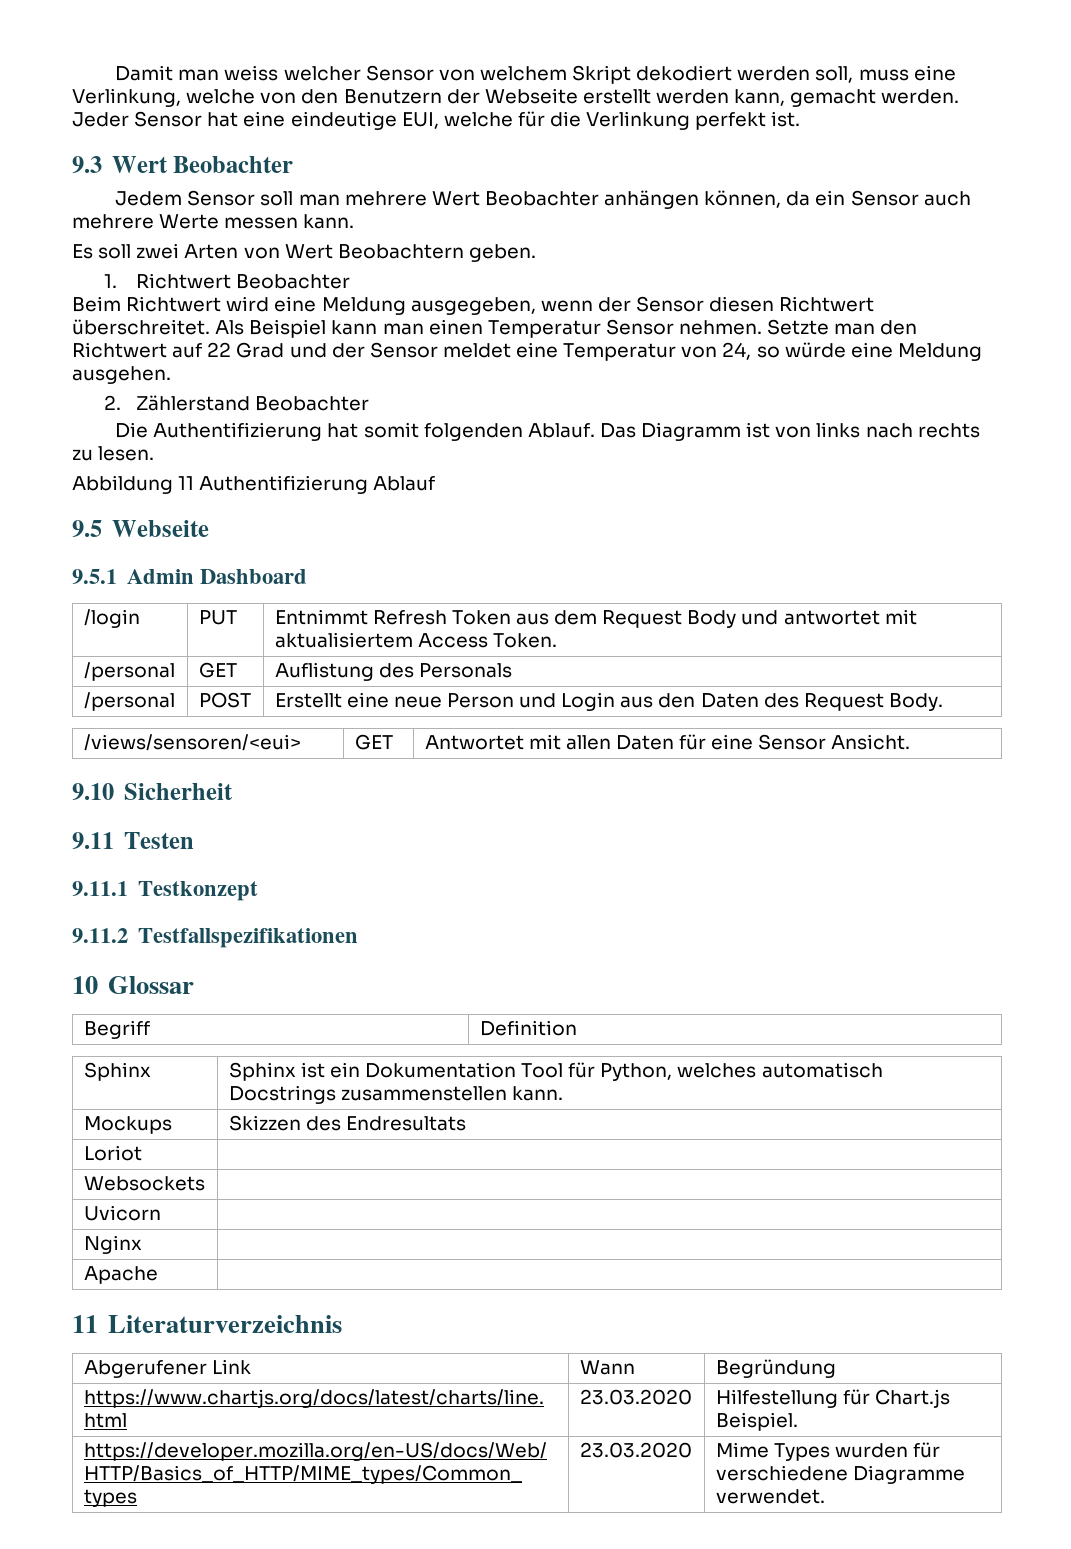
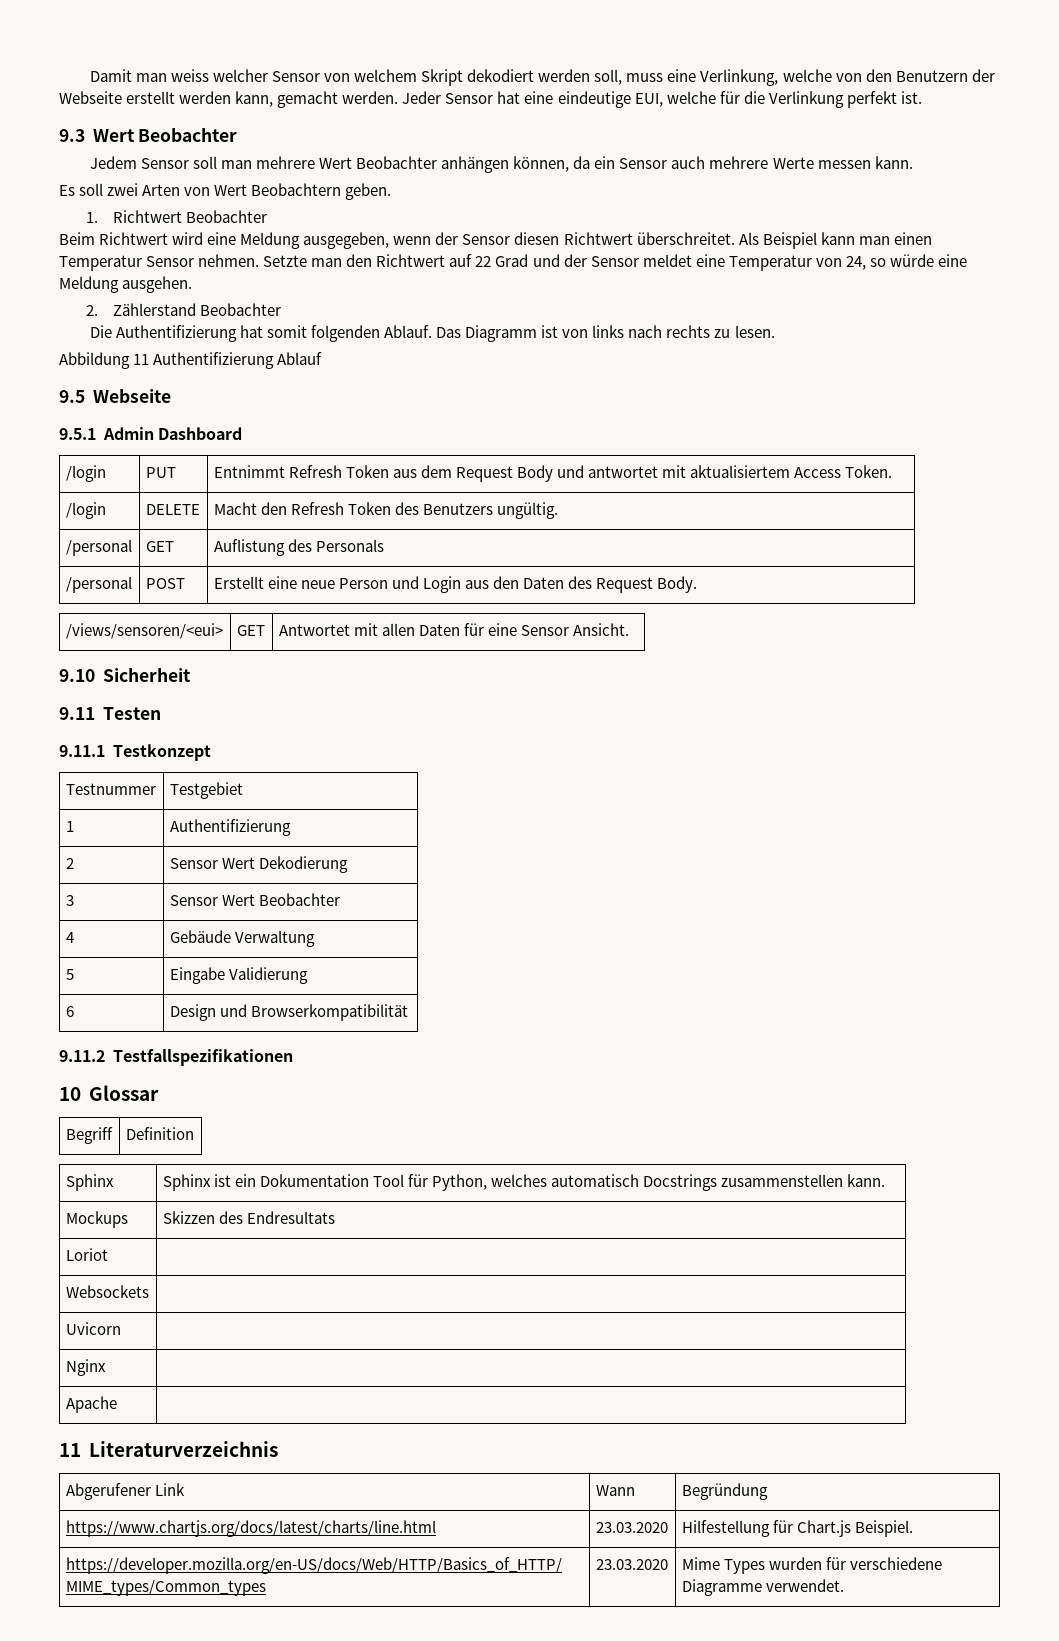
(557, 640) none -> [65,502,106,519] [145,504,200,515] [213,502,558,519] // /login | DELETE | Macht den Refresh Token des Benutzers ungültig.
(258, 891) none -> [65,783,156,795] [169,782,243,799] [65,821,74,832] [169,819,291,836] [65,858,74,869] [169,856,348,873] [65,895,74,906] [169,893,340,906] [65,932,74,943] [169,930,315,947] [65,969,74,980] [169,967,308,984] [65,1006,74,1017] [169,1004,408,1021] // Testnummer | Testgebiet // 1 | Authentifizierung // 2 | Sensor Wert Dekodierung // 3 | Sensor Wert Beobachter // 4 | Gebäude Verwaltung // 5 | Eingabe Validierung // 6 | Design und Browserkompatibilität

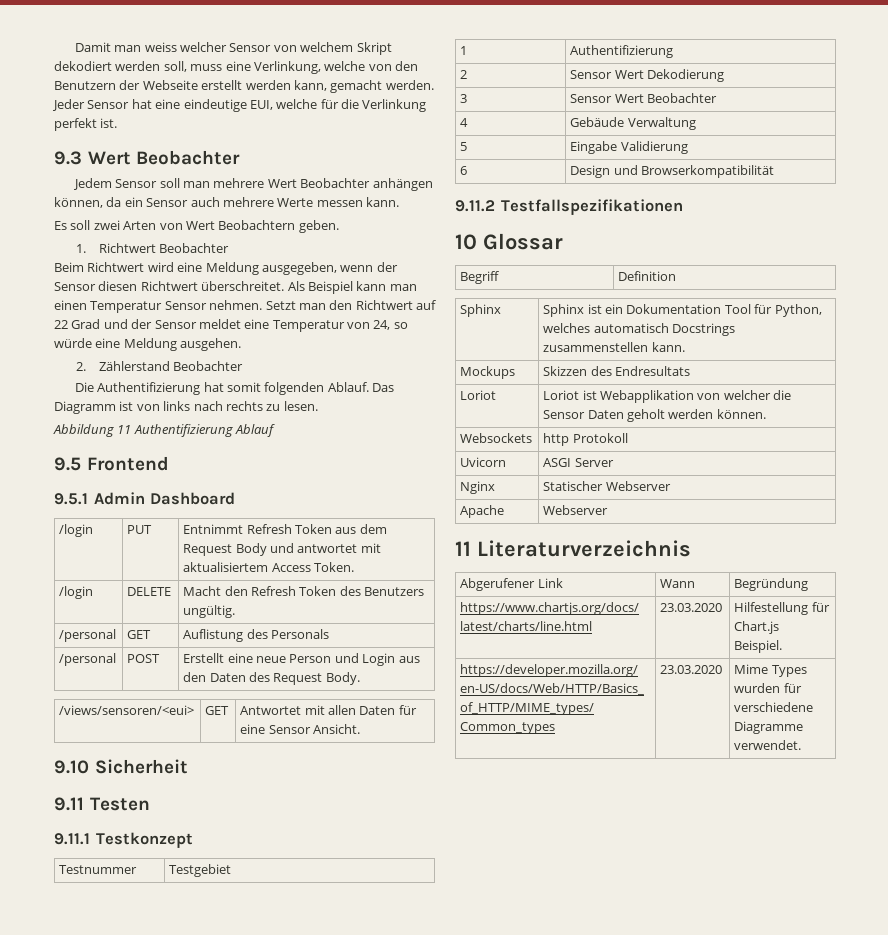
[263,255,308,267] Setzte -> [265,301,296,310] Setzt
[92,389,171,403] Webseite -> [87,456,170,471] Frontend
(108, 1254) none -> [543,390,792,403] [543,409,766,422] Loriot ist Webapplikation von welcher die Sensor Daten geholt werden können.
(149, 1291) none -> [543,433,628,446] http Protokoll
(121, 1328) none -> [543,458,614,467] ASGI Server
(106, 1367) none -> [543,481,671,491] Statischer Webserver
(117, 1404) none -> [543,505,609,515] Webserver

